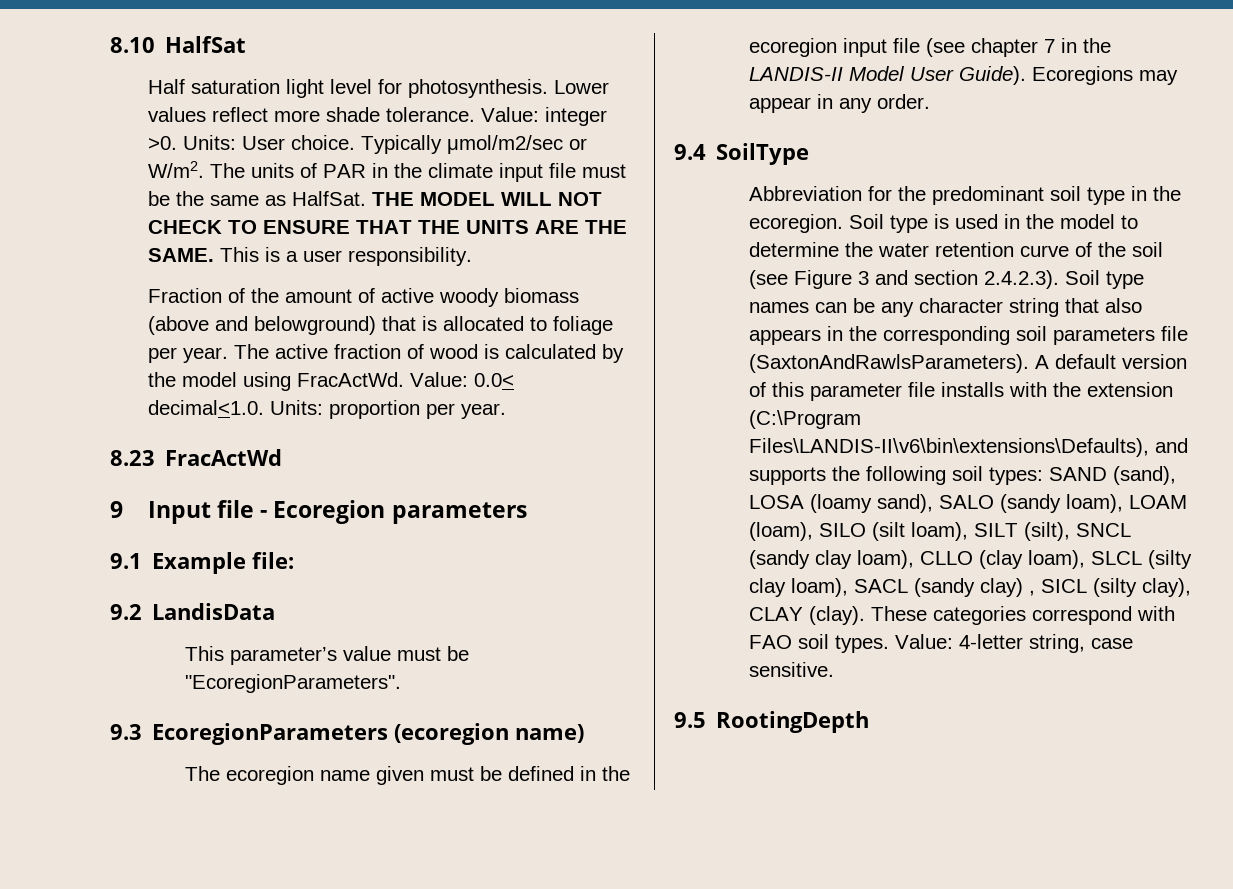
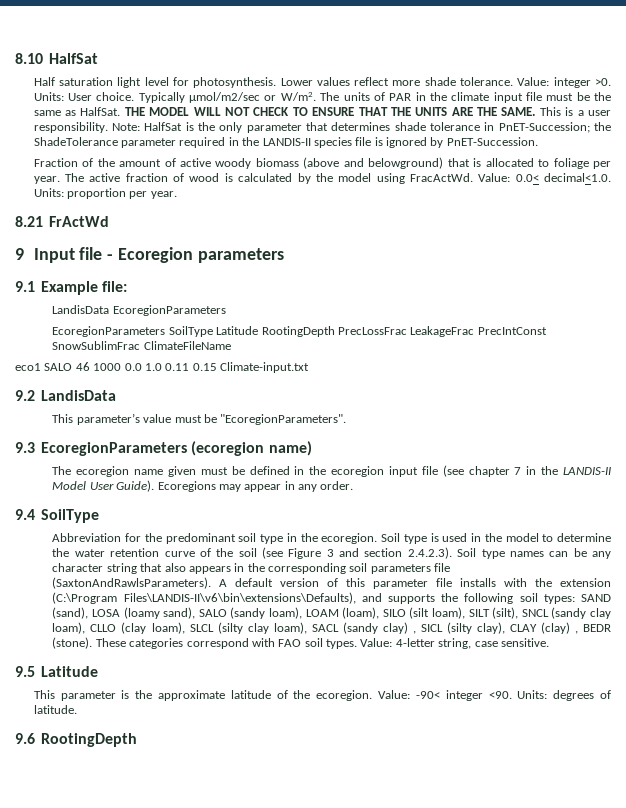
(472, 256) none -> [112,122,611,133] [33,137,538,148] Note: HalfSat is the only parameter that determines shade tolerance in PnET-Succession; the ShadeTolerance parameter required in the LANDIS-II species file is ignored by PnET-Succession.
[110,449,283,466] 8.23 FracActWd -> [15,216,110,227] 8.21 FrActWd
(295, 560) none -> [52,305,226,316] [52,326,547,337] [52,341,231,350] [15,362,309,373] // LandisData EcoregionParameters // EcoregionParameters SoilType Latitude RootingDepth PrecLossFrac LeakageFrac PrecIntConst SnowSublimFrac ClimateFileName // eco1 SALO 46 1000 0.0 1.0 0.11 0.15 Climate-input.txt
[809,606,866,625] (clay). -> [540,622,612,634] [52,637,93,649] (clay) , BEDR (stone).
(706, 720) none -> [41,666,99,677] [33,690,612,701] [33,705,77,714] [15,733,35,744] Latitude // This parameter is the approximate latitude of the ecoregion. Value: -90< integer <90. Units: degrees of latitude. // 9.6

